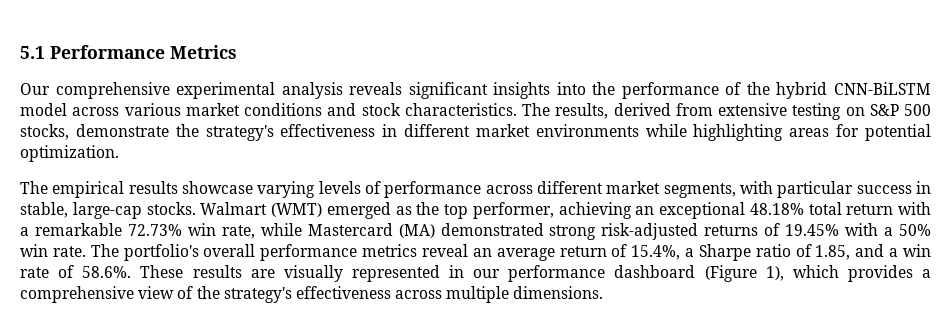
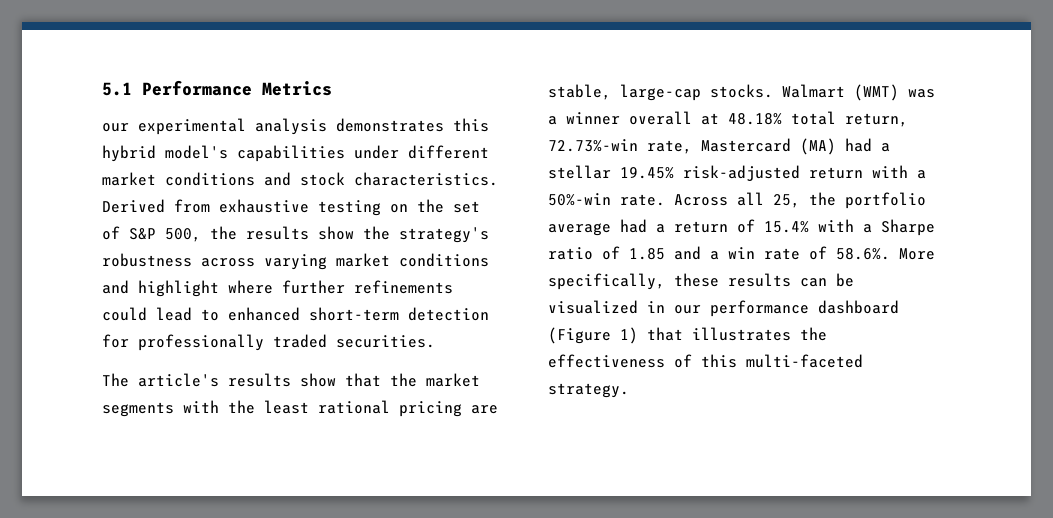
[20,82,932,99] [20,103,181,116] Our comprehensive experimental analysis reveals significant insights into the performance of the hybrid CNN-BiLSTM model across various -> [102,118,489,135] [102,145,489,162] our experimental analysis demonstrates this hybrid model's capabilities under different
[522,103,931,120] [20,124,931,141] [20,145,119,162] [20,181,932,198] The results, derived from extensive testing on S&P 500 stocks, demonstrate the strategy's effectiveness in different market environments while highlighting areas for potential optimization. // The empirical results showcase varying levels of performance across different market segments, with particular success in -> [102,199,480,216] [102,226,489,243] [102,253,489,270] [102,280,453,297] [102,307,489,321] [102,334,435,351] [102,373,480,387] [102,400,498,417] Derived from exhaustive testing on the set of S&P 500, the results show the strategy's robustness across varying market conditions and highlight where further refinements could lead to enhanced short-term detection for professionally traded securities. // The article's results show that the market segments with the least rational pricing are
[326,202,931,219] [20,223,931,240] [20,244,681,261] emerged as the top performer, achieving an exceptional 48.18% total return with a remarkable 72.73% win rate, while Mastercard (MA) demonstrated strong risk-adjusted returns of 19.45% with a 50% win rate. The portfolio's overall performance metrics reveal an average return of 15.4%, -> [908,89,935,98] [548,111,908,127] [548,138,890,155] [548,165,926,181] [548,192,926,209] [548,219,854,236] was a winner overall at 48.18% total return, 72.73%-win rate, Mastercard (MA) had a stellar 19.45% risk-adjusted return with a 50%-win rate. Across all 25, the portfolio average had a return of 15.4% with
[815,245,851,260] 1.85, -> [629,248,665,260] 1.85
[140,265,440,282] These results are visually represented -> [899,248,935,260] [548,273,854,290] [548,300,638,314] More specifically, these results can be visualized
[765,265,931,282] [20,286,604,303] 1), which provides a comprehensive view of the strategy's effectiveness across multiple dimensions. -> [620,327,827,344] [548,354,863,368] [548,383,629,398] 1) that illustrates the effectiveness of this multi-faceted strategy.

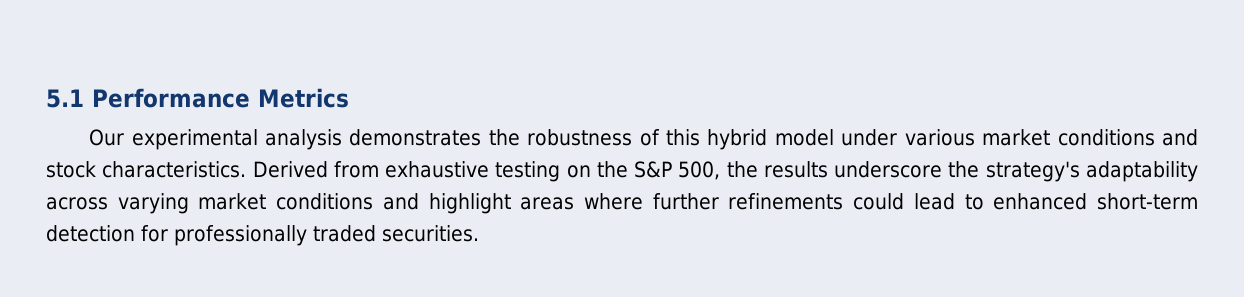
[102,123,129,132] our -> [89,129,125,146] Our
[453,118,489,132] [102,145,489,162] this hybrid model's capabilities under different -> [488,129,975,150] the robustness of this hybrid model under various
[453,201,480,213] [102,226,120,240] set of -> (628, 169) none
[318,226,354,240] show -> [834,161,943,178] underscore
[102,253,192,267] robustness -> [1085,161,1198,182] adaptability
(219, 288) none -> [520,197,575,210] areas
[102,373,480,387] [102,400,498,417] [548,84,935,101] [548,111,908,127] [548,138,890,155] [548,165,926,181] [548,192,926,209] [548,219,935,236] [548,246,935,260] [548,273,854,290] [548,300,899,317] [548,327,827,344] [548,354,863,368] [548,383,629,398] // The article's results show that the market segments with the least rational pricing are stable, large-cap stocks. Walmart (WMT) was a winner overall at 48.18% total return, 72.73%-win rate, Mastercard (MA) had a stellar 19.45% risk-adjusted return with a 50%-win rate. Across all 25, the portfolio average had a return of 15.4% with a Sharpe ratio of 1.85 and a win rate of 58.6%. More specifically, these results can be visualized in our performance dashboard (Figure 1) that illustrates the effectiveness of this multi-faceted strategy. -> (479, 233) none

